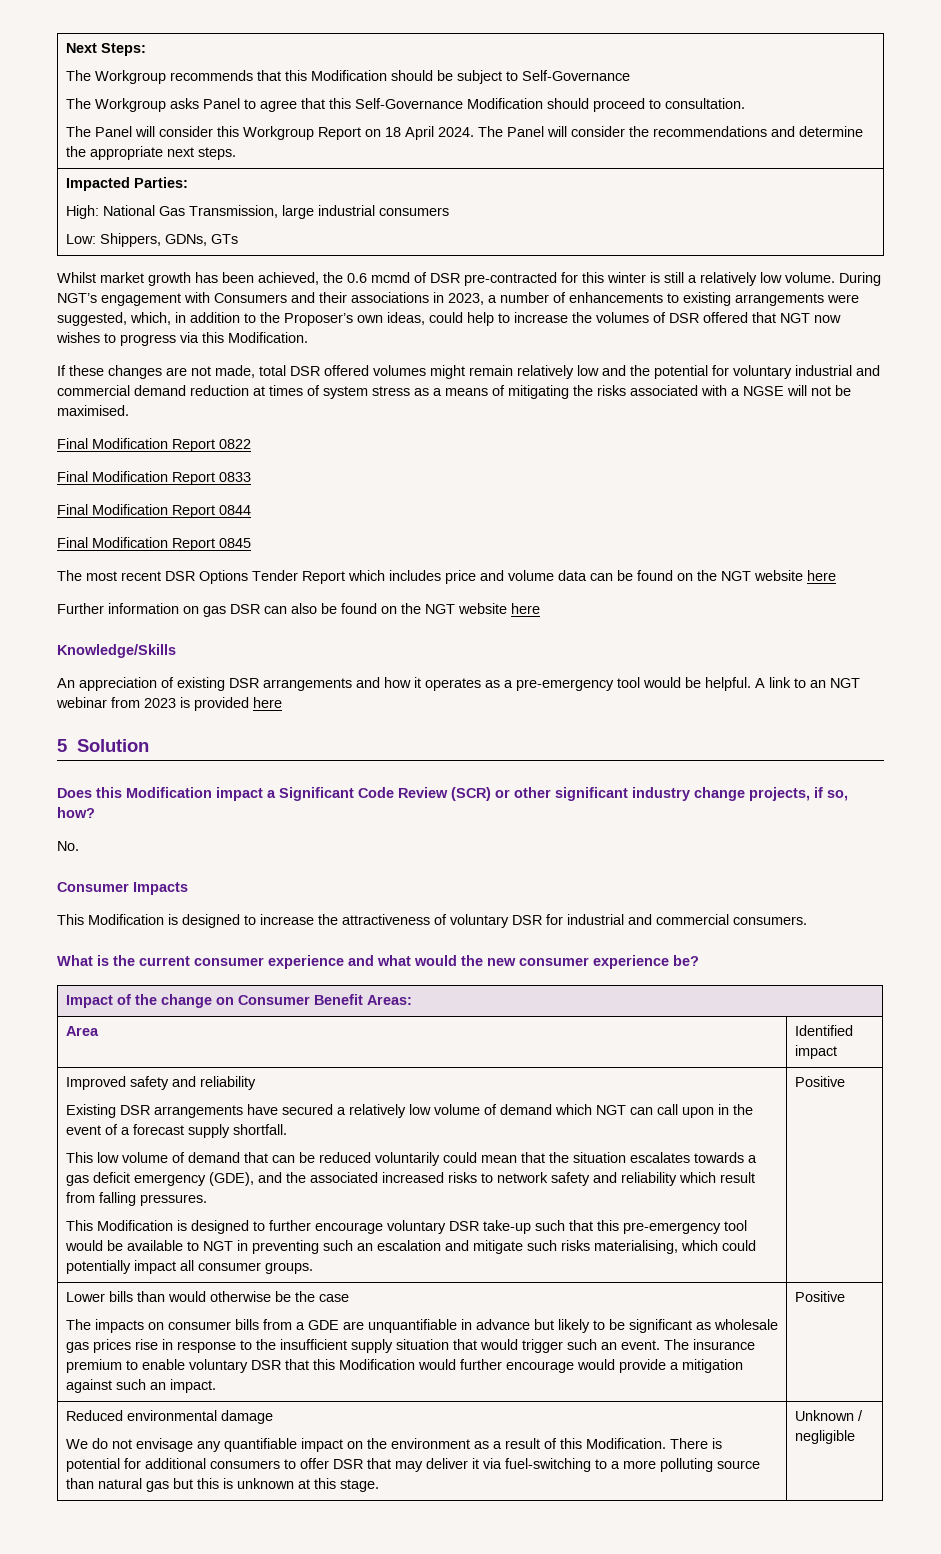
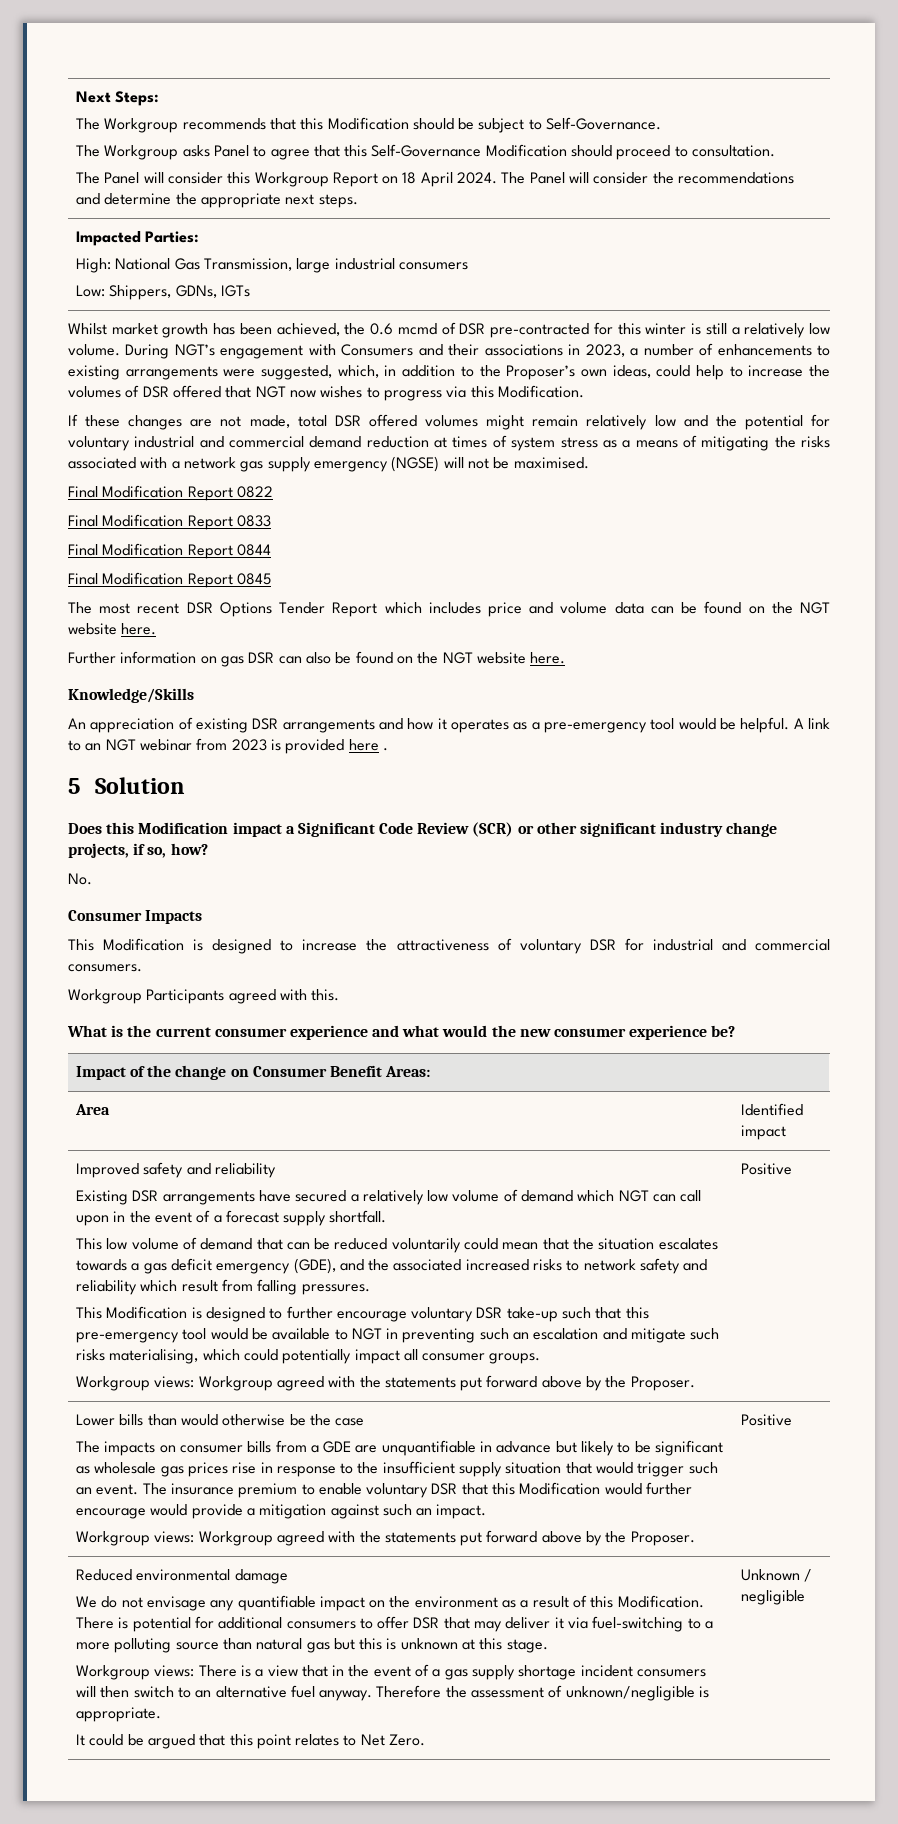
[521,70,630,81] Self-Governance -> [546,117,662,130] Self-Governance.
[210,234,238,244] GTs -> [220,285,250,297] IGTs
[743,386,784,396] NGSE -> [183,456,440,472] network gas supply emergency (NGSE)
[807,570,836,581] here -> [121,623,157,635] here.
[511,603,540,614] here -> [530,652,566,664] here.
(282, 702) none -> [382,748,388,751] .
(807, 920) none -> [68,989,340,1004] // Workgroup Participants agreed with this.
(313, 1268) none -> [75,1375,695,1391] // Workgroup views: Workgroup agreed with the statements put forward above by the Proposer.
(216, 1386) none -> [75,1530,695,1546] // Workgroup views: Workgroup agreed with the statements put forward above by the Proposer.
(379, 1485) none -> [75,1664,707,1680] [75,1685,710,1701] [75,1707,161,1722] [75,1734,426,1749] // Workgroup views: There is a view that in the event of a gas supply shortage incident consumers will then switch to an alternative fuel anyway. Therefore the assessment of unknown/negligible is appropriate. // It could be argued that this point relates to Net Zero.

